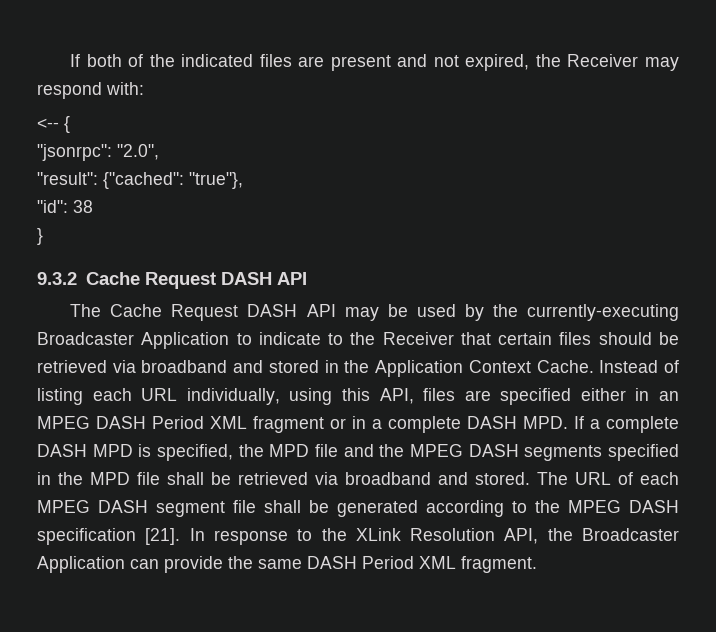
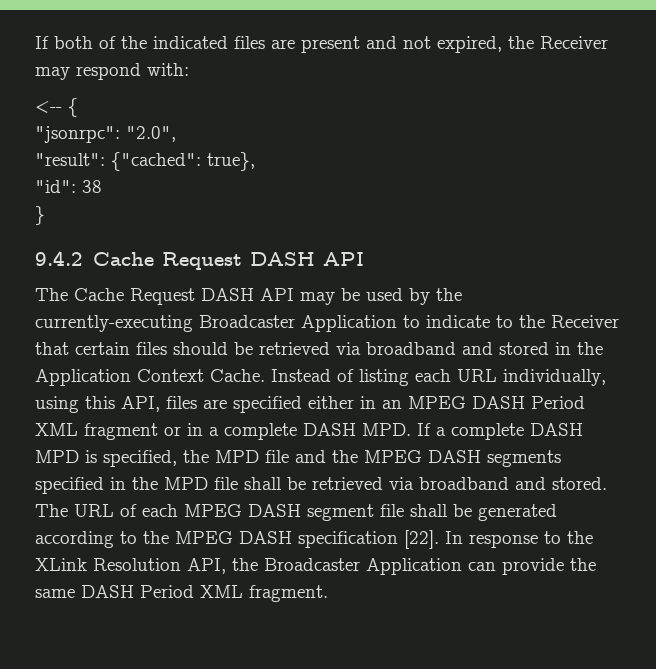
[189,172,243,189] "true"}, -> [207,152,255,171] true},
[37,272,77,285] 9.3.2 -> [35,251,83,266] 9.4.2
[145,528,181,545] [21]. -> [404,530,439,549] [22].

